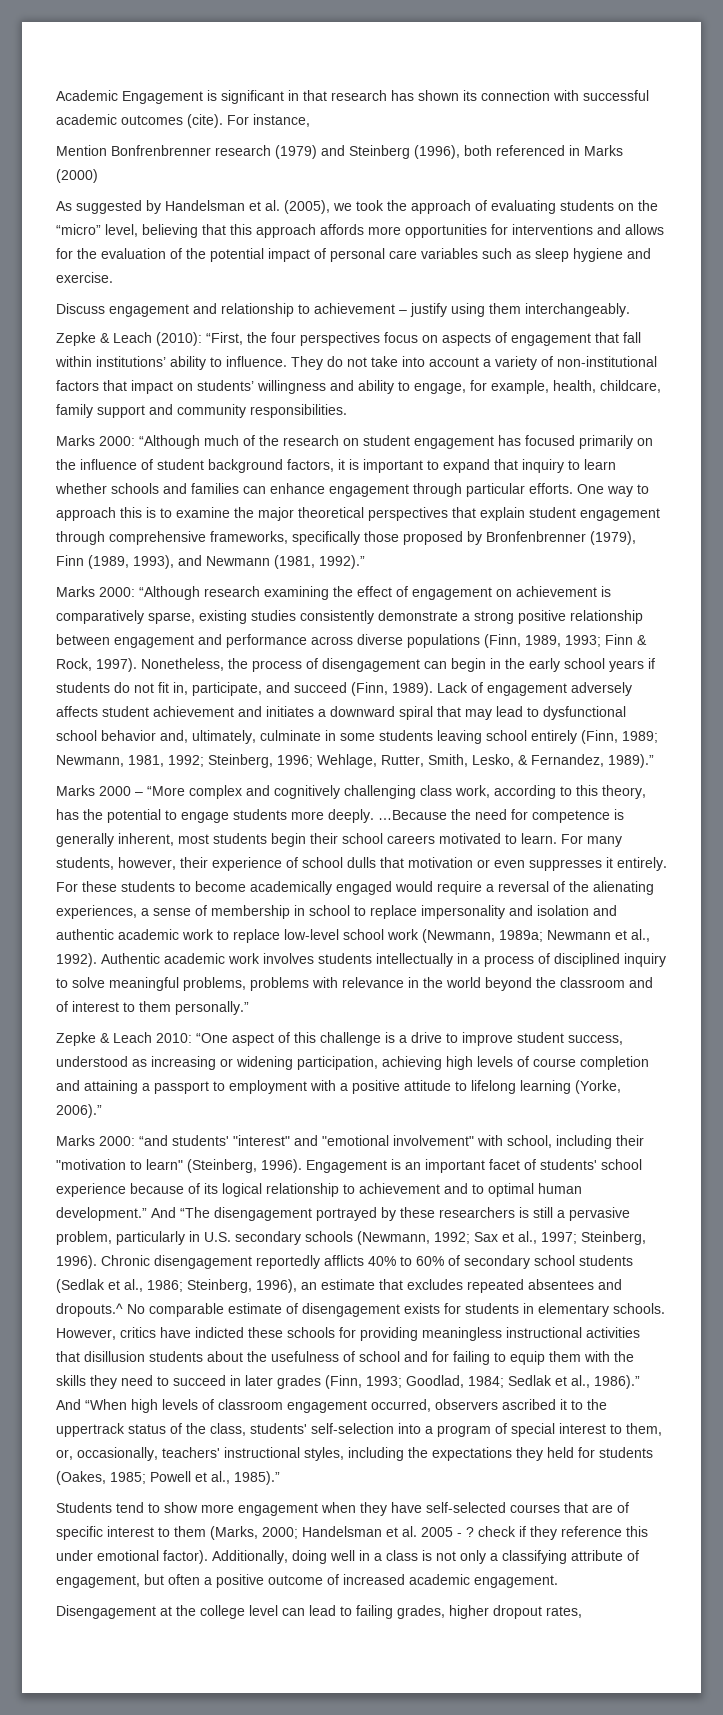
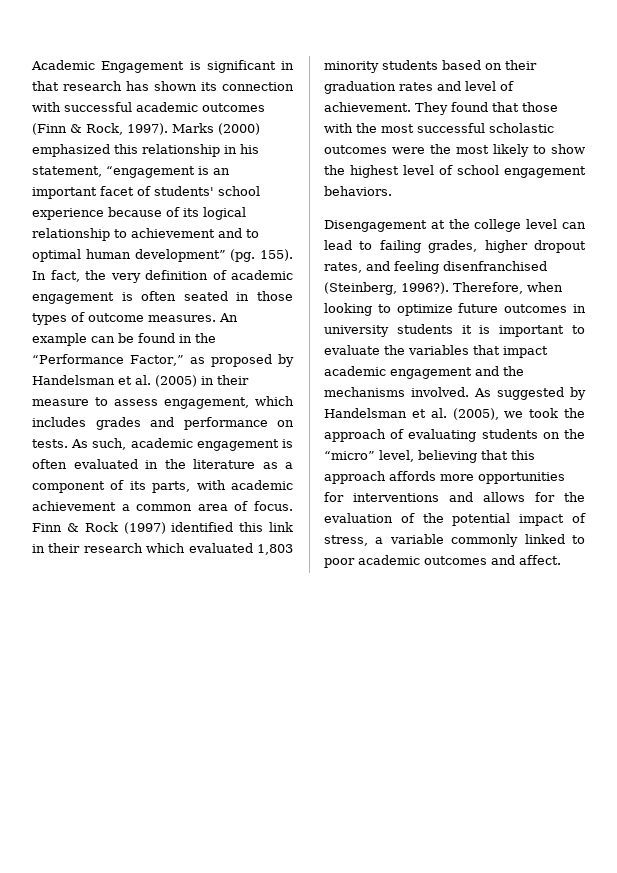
[187,114,310,128] [56,145,623,159] [56,169,98,183] (cite). For instance, // Mention Bonfrenbrenner research (1979) and Steinberg (1996), both referenced in Marks (2000) // -> [32,123,260,135] [32,144,259,157] [32,166,230,178] [32,186,260,199] [32,207,246,220] [32,228,259,241] [32,249,293,262] [32,270,293,283] [32,291,293,304] [32,312,238,325] [32,333,216,346] [32,354,294,367] [32,375,249,387] [32,396,294,409] [32,417,294,430] [32,438,293,451] [32,459,293,469] [32,480,293,493] [32,501,293,511] [32,522,293,534] [32,543,293,555] [324,60,537,73] [324,81,514,94] [324,102,558,115] [324,123,554,133] [324,144,585,157] [324,165,586,178] [324,186,392,196] [324,219,586,232] [324,240,586,253] [324,261,547,274] [324,282,563,295] [324,303,586,316] [324,324,585,337] [324,345,548,358] [324,366,524,379] [324,387,469,397] (Finn & Rock, 1997). Marks (2000) emphasized this relationship in his statement, “engagement is an important facet of students' school experience because of its logical relationship to achievement and to optimal human development” (pg. 155). In fact, the very definition of academic engagement is often seated in those types of outcome measures. An example can be found in the “Performance Factor,” as proposed by Handelsman et al. (2005) in their measure to assess engagement, which includes grades and performance on tests. As such, academic engagement is often evaluated in the literature as a component of its parts, with academic achievement a common area of focus. Finn & Rock (1997) identified this link in their research which evaluated 1,803 minority students based on their graduation rates and level of achievement. They found that those with the most successful scholastic outcomes were the most likely to show the highest level of school engagement behaviors. // Disengagement at the college level can lead to failing grades, higher dropout rates, and feeling disenfranchised (Steinberg, 1996?). Therefore, when looking to optimize future outcomes in university students it is important to evaluate the variables that impact academic engagement and the mechanisms involved.
[330,248,651,262] [56,272,113,283] [56,303,630,317] [56,332,641,346] [55,356,657,370] [56,380,661,394] [56,404,347,418] [56,435,653,449] [56,459,616,473] [55,483,649,497] [56,507,660,521] [56,531,636,545] [56,555,365,569] [56,586,611,600] [56,610,643,624] [56,634,647,648] [56,658,655,672] [56,682,632,696] [56,706,626,720] [56,730,658,744] [56,754,654,768] [56,785,646,799] [56,809,624,823] [56,833,622,847] [56,857,667,871] [56,881,654,895] [56,905,617,919] [56,929,650,943] [56,953,666,967] [56,977,653,991] [56,1001,249,1015] [56,1032,623,1046] [56,1056,649,1070] [56,1080,621,1094] [56,1104,102,1118] [56,1135,644,1149] [56,1159,642,1173] [56,1183,582,1197] [56,1207,630,1221] [56,1231,646,1245] [56,1255,633,1269] [56,1279,622,1293] [56,1303,665,1317] [56,1327,640,1341] [56,1351,634,1365] [56,1375,640,1389] [56,1399,607,1413] [56,1423,662,1437] [56,1447,653,1461] [56,1471,280,1485] [56,1502,629,1516] [56,1526,648,1540] [56,1550,639,1564] [56,1574,558,1588] [56,1605,582,1619] personal care variables such as sleep hygiene and exercise. // Discuss engagement and relationship to achievement – justify using them interchangeably. // Zepke & Leach (2010): “First, the four perspectives focus on aspects of engagement that fall within institutions’ ability to influence. They do not take into account a variety of non-institutional factors that impact on students’ willingness and ability to engage, for example, health, childcare, family support and community responsibilities. // Marks 2000: “Although much of the research on student engagement has focused primarily on the influence of student background factors, it is important to expand that inquiry to learn whether schools and families can enhance engagement through particular efforts. One way to approach this is to examine the major theoretical perspectives that explain student engagement through comprehensive frameworks, specifically those proposed by Bronfenbrenner (1979), Finn (1989, 1993), and Newmann (1981, 1992).” // Marks 2000: “Although research examining the effect of engagement on achievement is comparatively sparse, existing studies consistently demonstrate a strong positive relationship between engagement and performance across diverse populations (Finn, 1989, 1993; Finn & Rock, 1997). Nonetheless, the process of disengagement can begin in the early school years if students do not fit in, participate, and succeed (Finn, 1989). Lack of engagement adversely affects student achievement and initiates a downward spiral that may lead to dysfunctional school behavior and, ultimately, culminate in some students leaving school entirely (Finn, 1989; Newmann, 1981, 1992; Steinberg, 1996; Wehlage, Rutter, Smith, Lesko, & Fernandez, 1989).” // Marks 2000 – “More complex and cognitively challenging class work, according to this theory, has the potential to engage students more deeply. …Because the need for competence is generally inherent, most students begin their school careers motivated to learn. For many students, however, their experience of school dulls that motivation or even suppresses it entirely. For these students to become academically engaged would require a reversal of the alienating experiences, a sense of membership in school to replace impersonality and isolation and authentic academic work to replace low-level school work (Newmann, 1989a; Newmann et al., 1992). Authentic academic work involves students intellectually in a process of disciplined inquiry to solve meaningful problems, problems with relevance in the world beyond the classroom and of interest to them personally.” // Zepke & Leach 2010: “One aspect of this challenge is a drive to improve student success, understood as increasing or widening participation, achieving high levels of course completion and attaining a passport to employment with a positive attitude to lifelong learning (Yorke, 2006).” // Marks 2000: “and students' "interest" and "emotional involvement" with school, including their "motivation to learn" (Steinberg, 1996). Engagement is an important facet of students' school experience because of its logical relationship to achievement and to optimal human development.” And “The disengagement portrayed by these researchers is still a pervasive problem, particularly in U.S. secondary schools (Newmann, 1992; Sax et al., 1997; Steinberg, 1996). Chronic disengagement reportedly afflicts 40% to 60% of secondary school students (Sedlak et al., 1986; Steinberg, 1996), an estimate that excludes repeated absentees and dropouts.^ No comparable estimate of disengagement exists for students in elementary schools. However, critics have indicted these schools for providing meaningless instructional activities that disillusion students about the usefulness of school and for failing to equip them with the skills they need to succeed in later grades (Finn, 1993; Goodlad, 1984; Sedlak et al., 1986).” And “When high levels of classroom engagement occurred, observers ascribed it to the uppertrack status of the class, students' self-selection into a program of special interest to them, or, occasionally, teachers' instructional styles, including the expectations they held for students (Oakes, 1985; Powell et al., 1985).” // Students tend to show more engagement when they have self-selected courses that are of specific interest to them (Marks, 2000; Handelsman et al. 2005 - ? check if they reference this under emotional factor). Additionally, doing well in a class is not only a classifying attribute of engagement, but often a positive outcome of increased academic engagement. // Disengagement at the college level can lead to failing grades, higher dropout rates, -> [324,534,585,547] [324,555,561,568] stress, a variable commonly linked to poor academic outcomes and affect.

